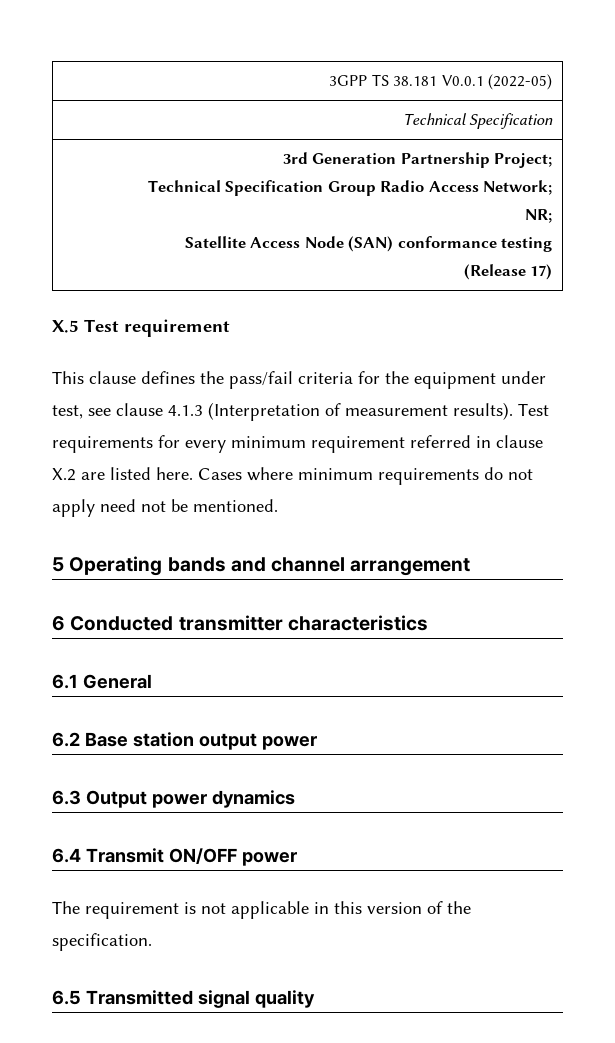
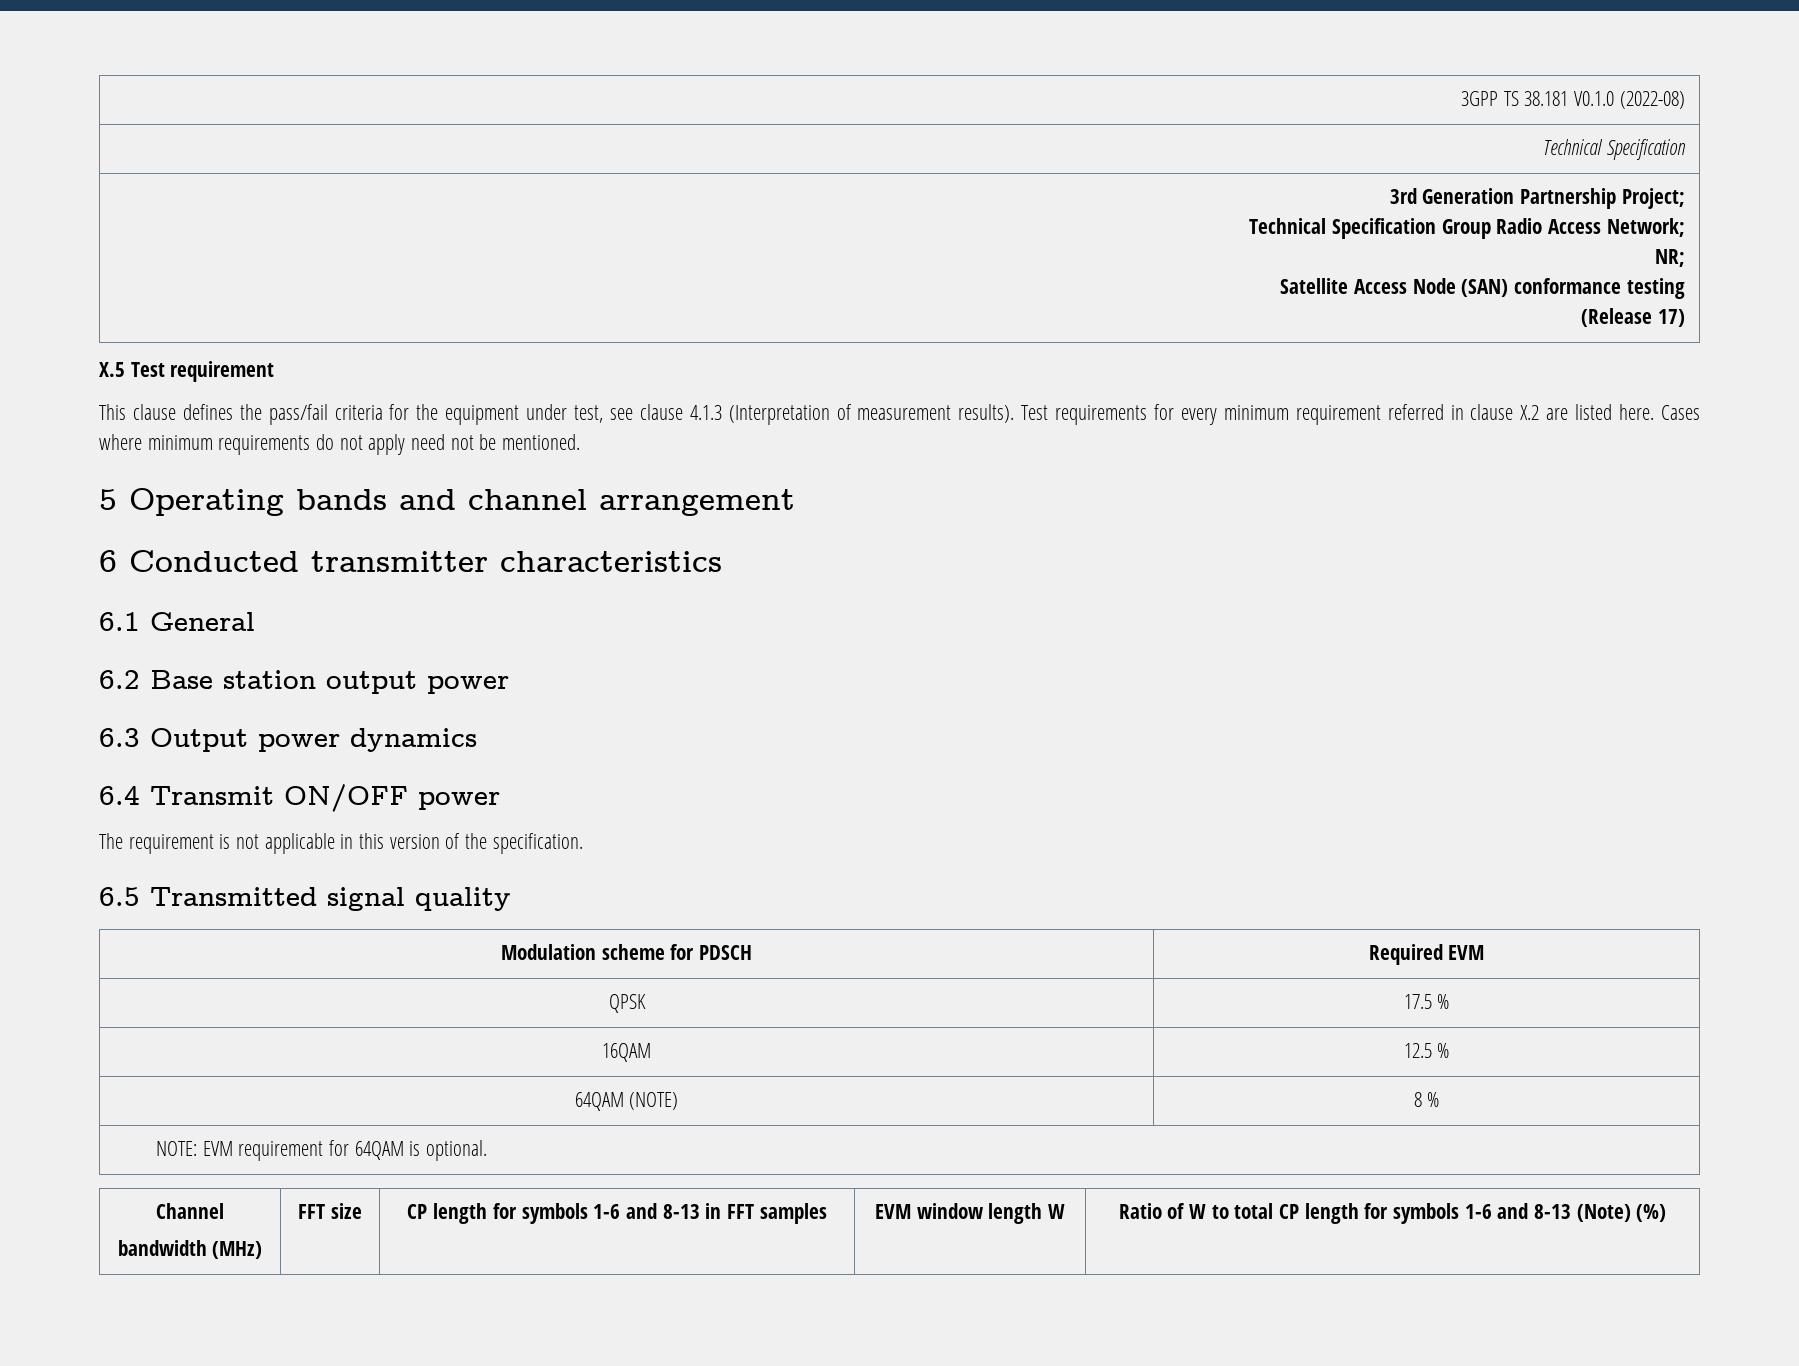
[441,74,553,90] V0.0.1 (2022-05) -> [1574,91,1685,109] V0.1.0 (2022-08)
(315, 999) none -> [500,944,753,960] [1368,944,1485,965] [608,994,646,1013] [1403,994,1450,1009] [602,1043,651,1062] [1403,1043,1450,1058] [574,1092,679,1111] [1413,1092,1440,1107] [156,1140,488,1161] [156,1203,224,1219] [117,1240,263,1259] [298,1203,362,1219] [407,1203,827,1224] [874,1203,1066,1224] [1118,1203,1667,1224] // Modulation scheme for PDSCH | Required EVM // QPSK | 17.5 % // 16QAM | 12.5 % // 64QAM (NOTE) | 8 % // NOTE: EVM requirement for 64QAM is optional. // Channel // bandwidth (MHz) | FFT size | CP length for symbols 1-6 and 8-13 in FFT samples | EVM window length W | Ratio of W to total CP length for symbols 1-6 and 8-13 (Note) (%)

